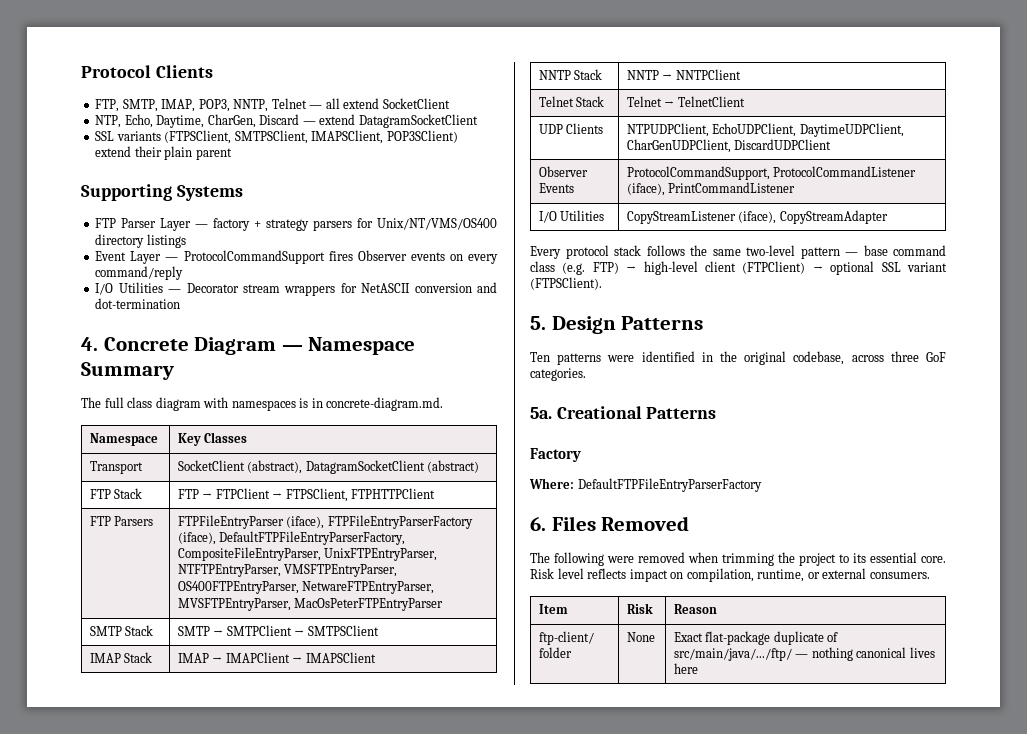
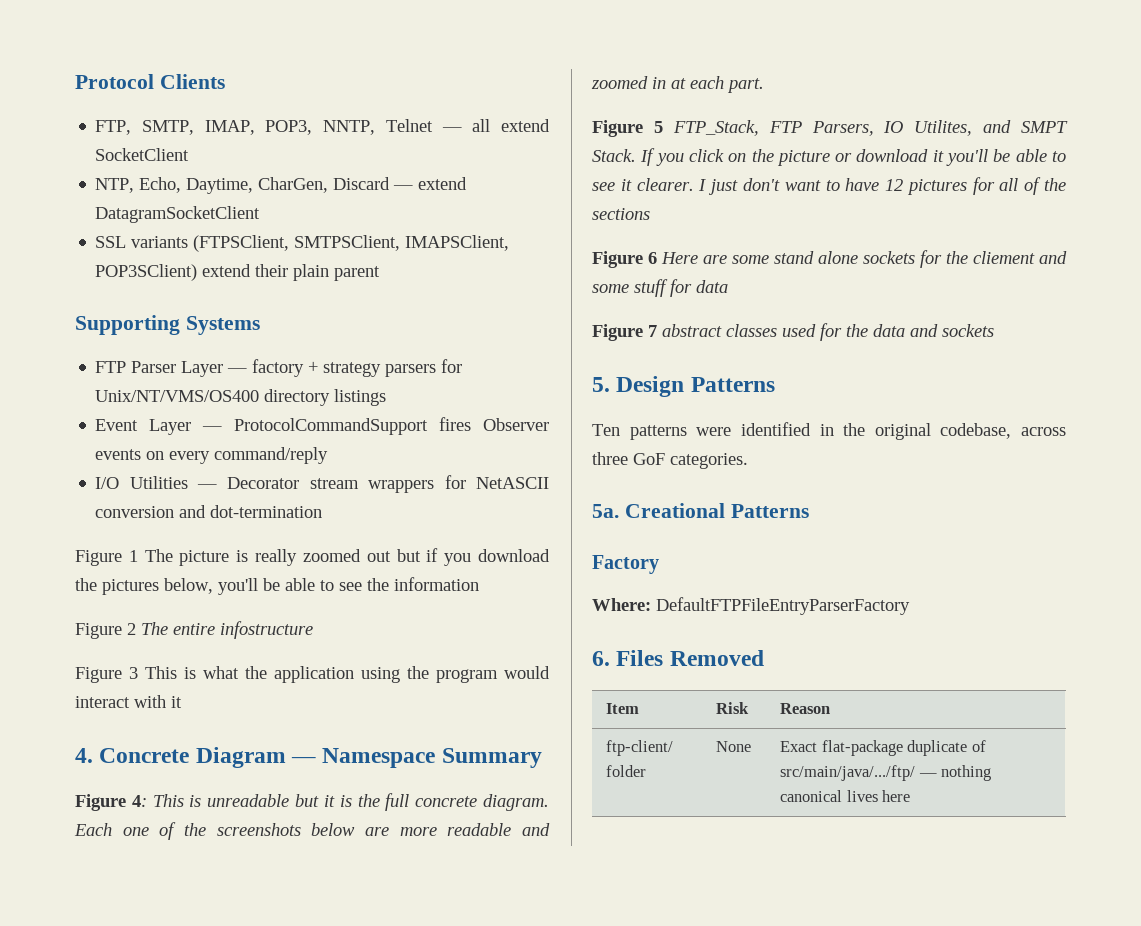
(181, 303) none -> [75,548,550,566] [75,577,479,595] [75,621,313,639] [75,666,550,683] [75,695,182,708] // Figure 1 The picture is really zoomed out but if you download the pictures below, you'll be able to see the information // Figure 2 The entire infostructure // Figure 3 This is what the application using the program would interact with it
[81,397,444,411] [89,433,158,446] [177,432,248,446] [89,461,143,474] [177,460,480,474] [89,488,143,499] [177,488,436,502] [89,516,154,526] [177,515,473,529] [177,531,406,545] [177,547,438,561] [177,564,398,577] [177,581,435,594] [177,598,444,611] [89,625,154,636] [177,625,379,636] [89,652,153,663] [177,652,376,663] [538,69,603,80] [626,69,741,80] [538,96,605,107] [626,96,745,107] [538,123,604,134] [626,123,904,137] [626,139,832,153] [538,166,588,177] [538,183,574,193] [626,166,917,180] [626,182,796,196] [538,210,605,223] [626,210,888,224] [530,245,946,259] [530,261,947,275] [530,277,602,290] The full class diagram with namespaces is in concrete-diagram.md. // Namespace | Key Classes // Transport | SocketClient (abstract), DatagramSocketClient (abstract) // FTP Stack | FTP → FTPClient → FTPSClient, FTPHTTPClient // FTP Parsers | FTPFileEntryParser (iface), FTPFileEntryParserFactory (iface), DefaultFTPFileEntryParserFactory, CompositeFileEntryParser, UnixFTPEntryParser, NTFTPEntryParser, VMSFTPEntryParser, OS400FTPEntryParser, NetwareFTPEntryParser, MVSFTPEntryParser, MacOsPeterFTPEntryParser // SMTP Stack | SMTP → SMTPClient → SMTPSClient // IMAP Stack | IMAP → IMAPClient → IMAPSClient // NNTP Stack | NNTP → NNTPClient // Telnet Stack | Telnet → TelnetClient // UDP Clients | NTPUDPClient, EchoUDPClient, DaytimeUDPClient, CharGenUDPClient, DiscardUDPClient // Observer Events | ProtocolCommandSupport, ProtocolCommandListener (iface), PrintCommandListener // I/O Utilities | CopyStreamListener (iface), CopyStreamAdapter // Every protocol stack follows the same two-level pattern — base command class (e.g. FTP) → high-level client (FTPClient) → optional SSL variant (FTPSClient). -> [75,793,549,811] [74,822,550,840] [591,76,764,93] [592,120,1068,137] [592,148,1066,166] [592,177,1066,195] [592,208,650,220] [592,250,1067,268] [592,279,728,297] [592,323,994,341] Figure 4: This is unreadable but it is the full concrete diagram. Each one of the screenshots below are more readable and zoomed in at each part. // Figure 5 FTP_Stack, FTP Parsers, IO Utilites, and SMPT Stack. If you click on the picture or download it you'll be able to see it clearer. I just don't want to have 12 pictures for all of the sections // Figure 6 Here are some stand alone sockets for the cliement and some stuff for data // Figure 7 abstract classes used for the data and sockets
[530,552,946,566] [530,568,930,582] // The following were removed when trimming the project to its essential core. Risk level reflects impact on compilation, runtime, or external consumers. -> (764, 658) none

